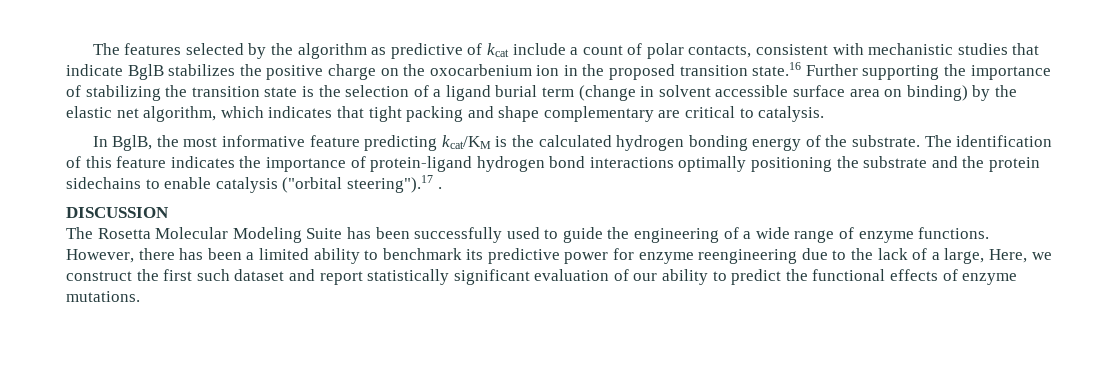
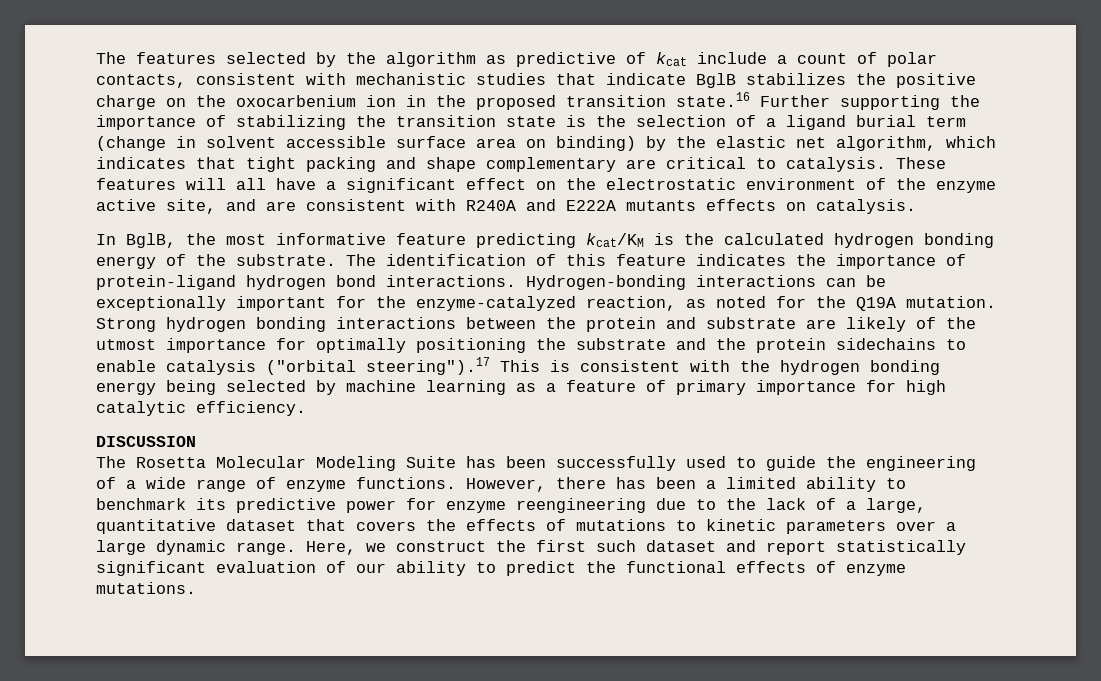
(825, 114) none -> [896,157,946,169] [96,178,996,193] [96,199,916,214] These features will all have a significant effect on the electrostatic environment of the enzyme active site, and are consistent with R240A and E222A mutants effects on catalysis.
[589,157,674,168] interactions -> [386,275,886,290] [96,296,996,311] [96,317,976,332] [96,338,306,353] interactions. Hydrogen-bonding interactions can be exceptionally important for the enzyme-catalyzed reaction, as noted for the Q19A mutation. Strong hydrogen bonding interactions between the protein and substrate are likely of the utmost importance for
[437,187,442,189] . -> [500,360,940,375] [96,380,946,395] [96,401,306,416] This is consistent with the hydrogen bonding energy being selected by machine learning as a feature of primary importance for high catalytic efficiency.
(985, 256) none -> [96,519,956,534] [96,540,296,555] quantitative dataset that covers the effects of mutations to kinetic parameters over a large dynamic range.

